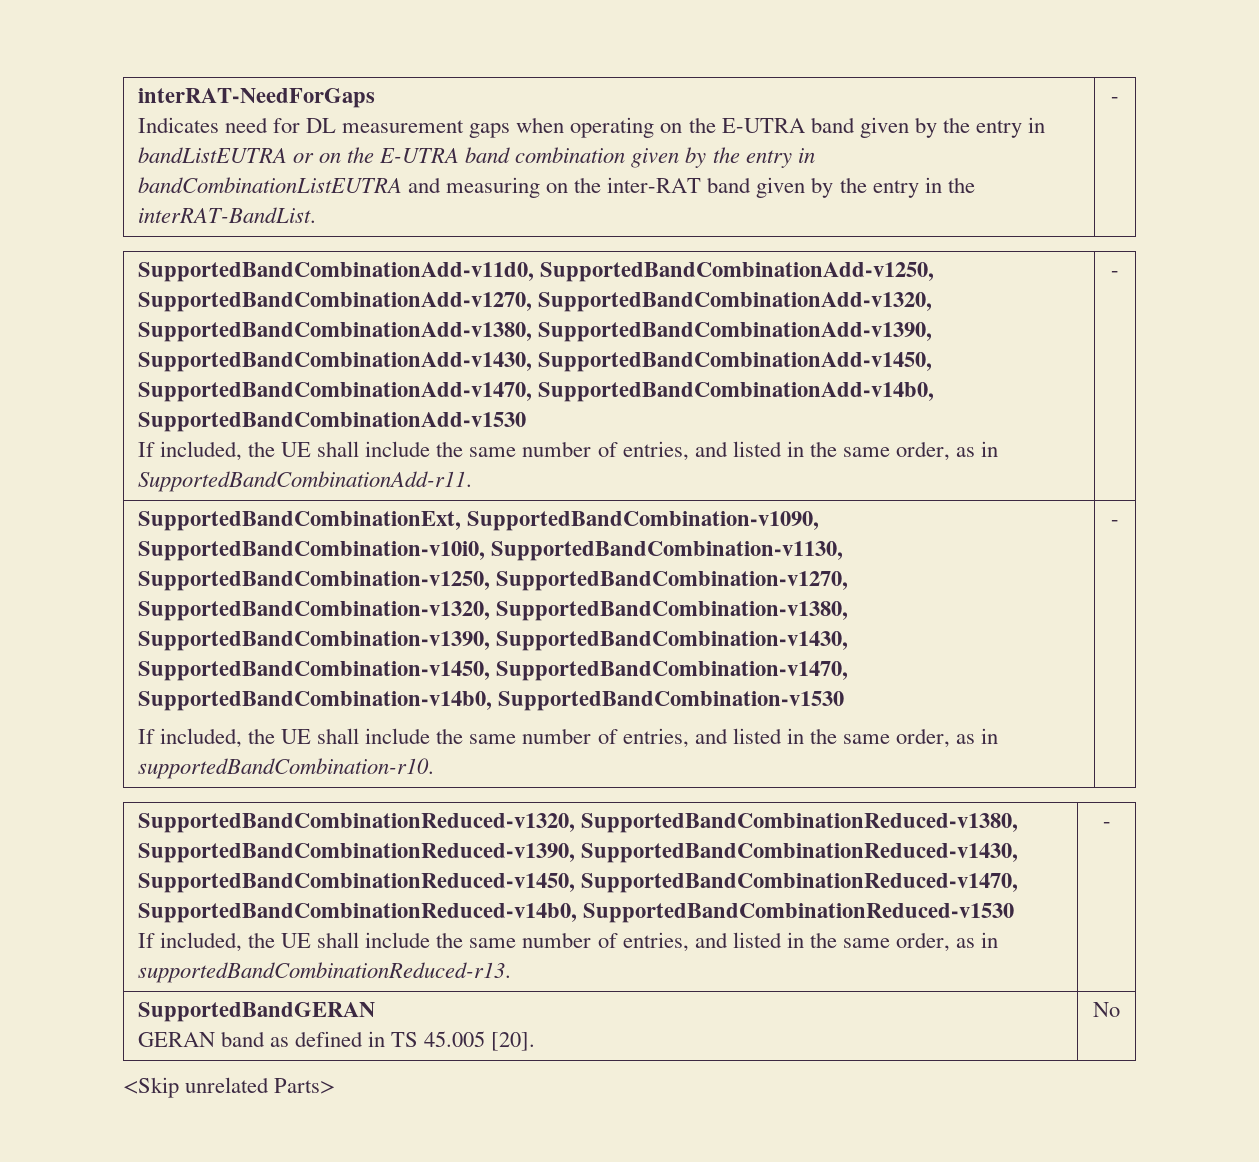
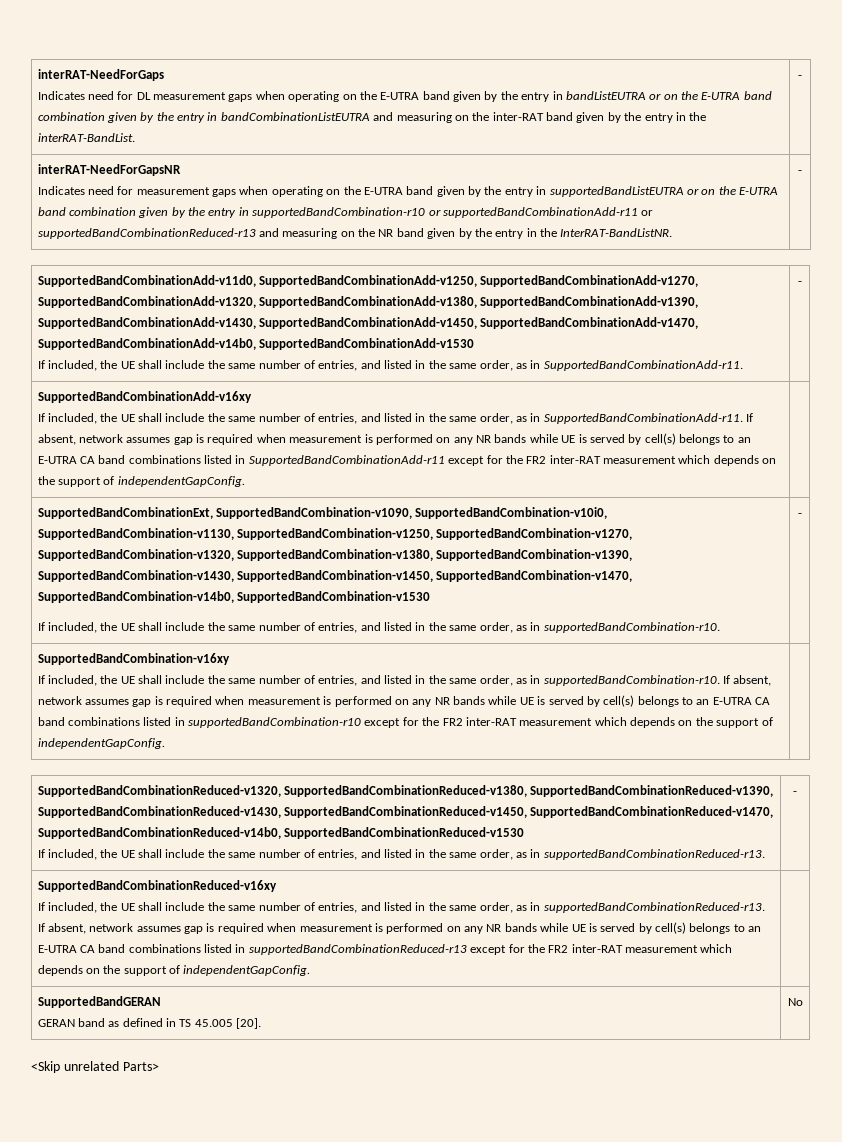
(1119, 100) none -> [37,164,181,176] [37,186,779,197] [37,207,654,218] [37,228,673,239] [798,170,802,174] // interRAT-NeedForGapsNR // Indicates need for measurement gaps when operating on the E-UTRA band given by the entry in supportedBandListEUTRA or on the E-UTRA band combination given by the entry in supportedBandCombination-r10 or supportedBandCombinationAdd-r11 or supportedBandCombinationReduced-r13 and measuring on the NR band given by the entry in the InterRAT-BandListNR. | -
(1119, 274) none -> [37,391,252,403] [37,413,754,424] [37,433,751,445] [37,455,777,466] [37,476,245,487] // SupportedBandCombinationAdd-v16xy // If included, the UE shall include the same number of entries, and listed in the same order, as in SupportedBandCombinationAdd-r11. If absent, network assumes gap is required when measurement is performed on any NR bands while UE is served by cell(s) belongs to an E-UTRA CA band combinations listed in SupportedBandCombinationAdd-r11 except for the FR2 inter-RAT measurement which depends on the support of independentGapConfig. |
(1119, 523) none -> [37,653,230,665] [37,675,772,686] [37,695,771,707] [37,717,773,728] [37,738,165,749] // SupportedBandCombination-v16xy // If included, the UE shall include the same number of entries, and listed in the same order, as in supportedBandCombination-r10. If absent, network assumes gap is required when measurement is performed on any NR bands while UE is served by cell(s) belongs to an E-UTRA CA band combinations listed in supportedBandCombination-r10 except for the FR2 inter-RAT measurement which depends on the support of independentGapConfig. |
(1111, 825) none -> [37,880,277,892] [37,902,765,913] [37,922,762,934] [37,944,733,955] [37,965,311,976] // SupportedBandCombinationReduced-v16xy // If included, the UE shall include the same number of entries, and listed in the same order, as in supportedBandCombinationReduced-r13. If absent, network assumes gap is required when measurement is performed on any NR bands while UE is served by cell(s) belongs to an E-UTRA CA band combinations listed in supportedBandCombinationReduced-r13 except for the FR2 inter-RAT measurement which depends on the support of independentGapConfig. |

